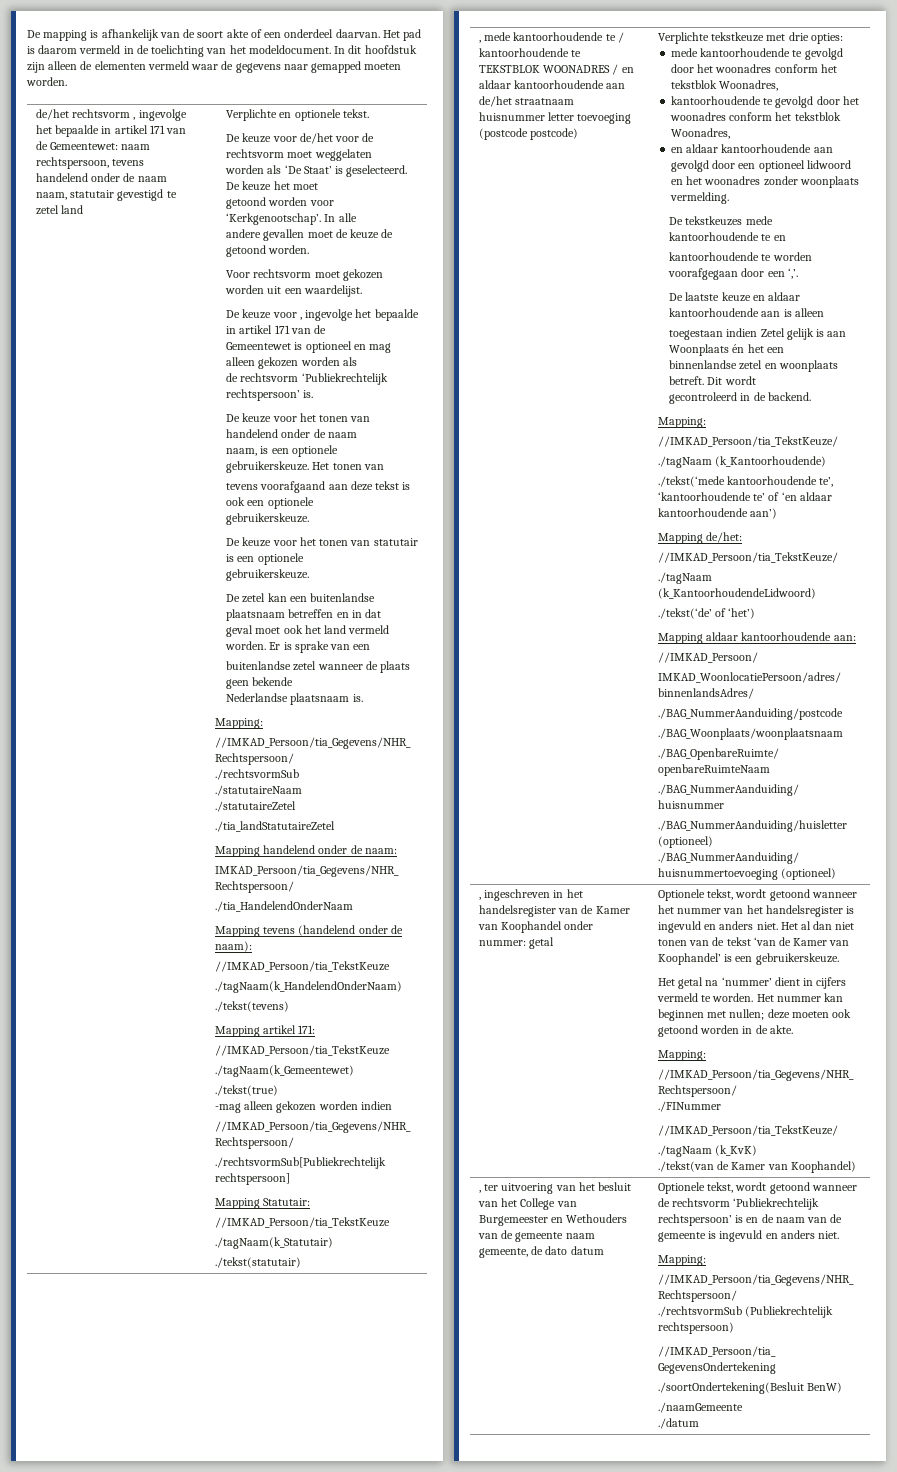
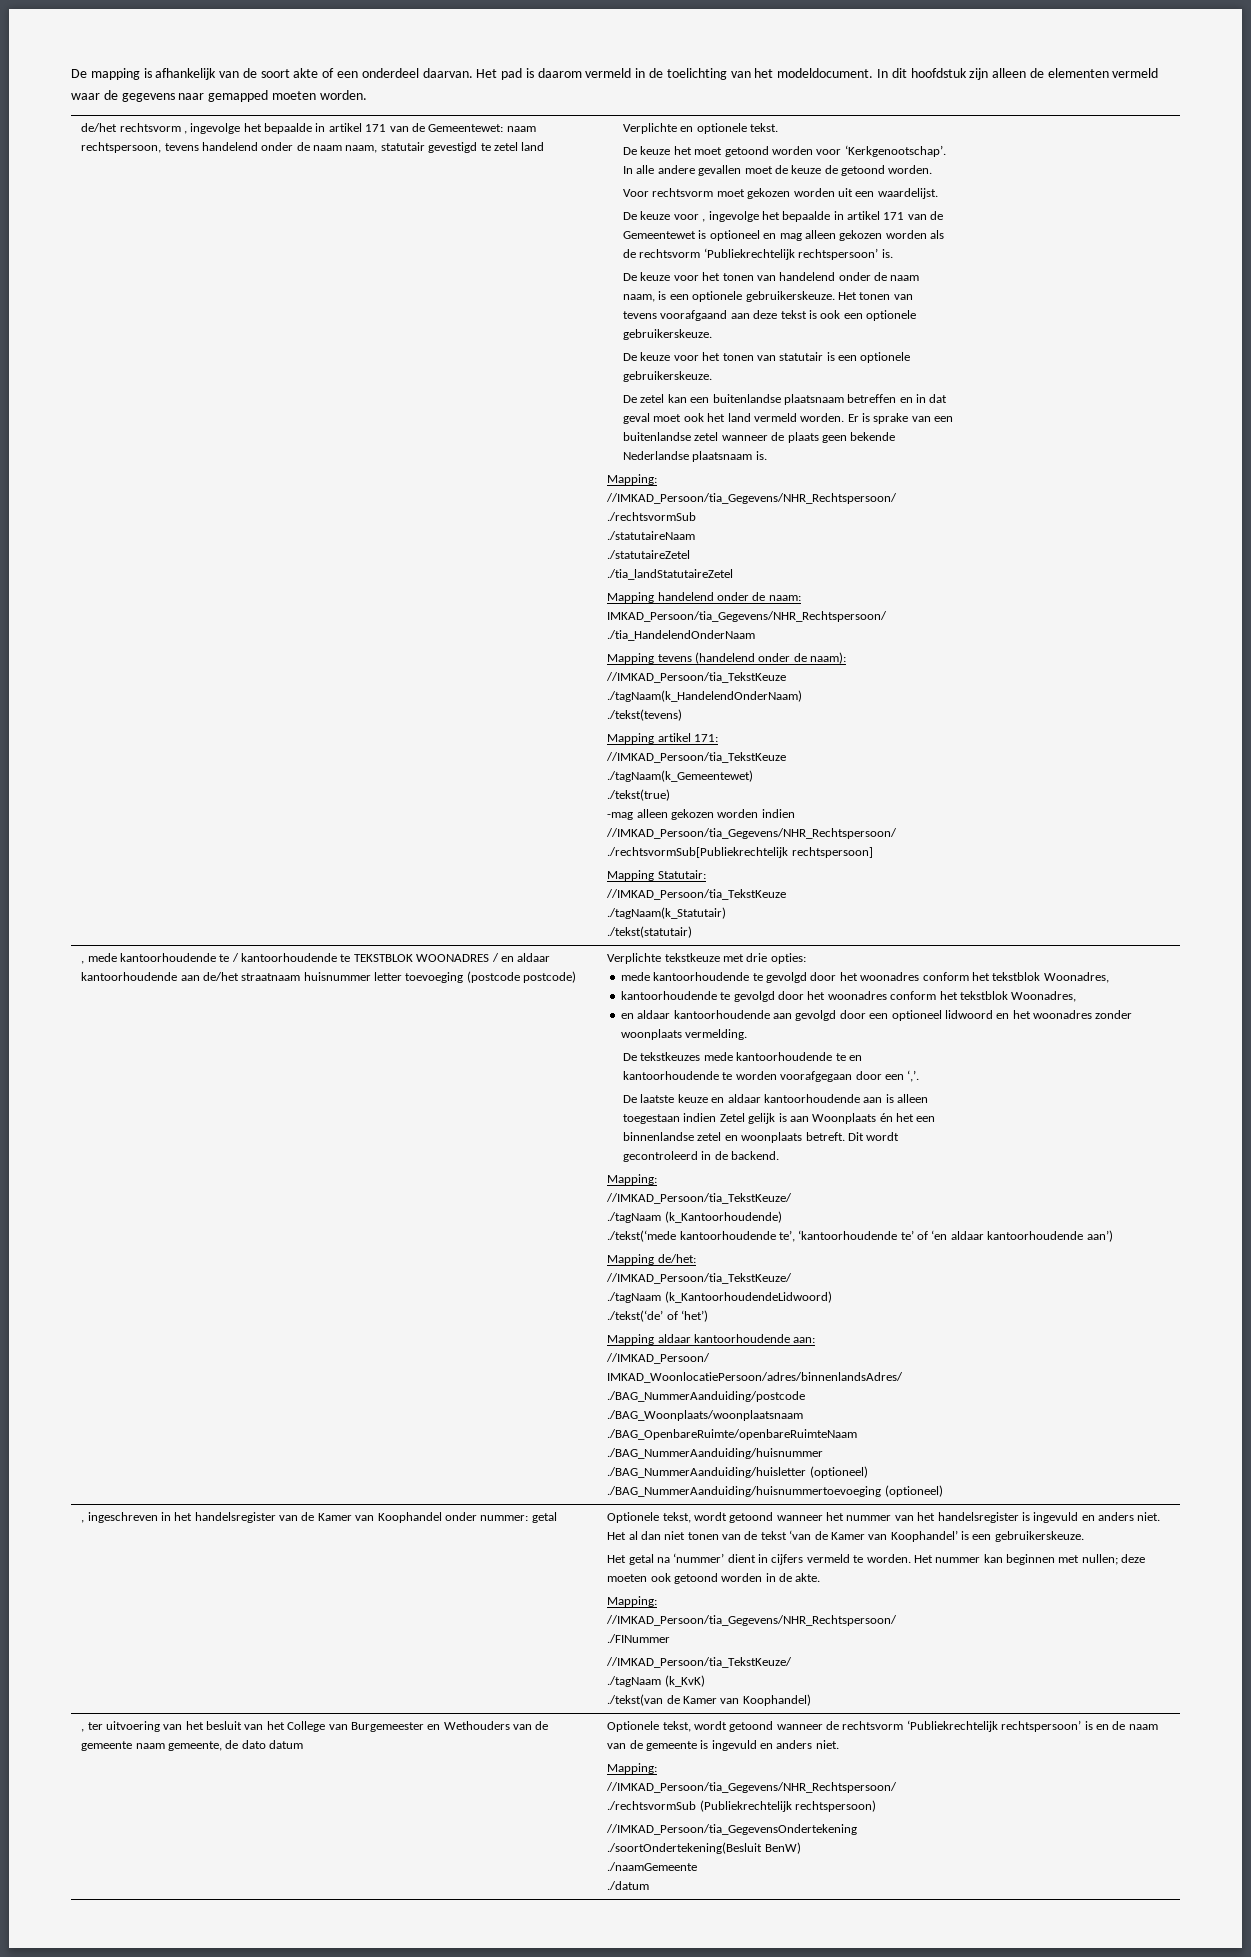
[272,133,375,144] [226,149,372,161] [225,165,408,177] [226,181,272,191] voor de/het voor de rechtsvorm moet weggelaten // worden als ‘De Staat’ is geselecteerd. De keuze -> (671, 150) none
(318, 186) // -> (723, 151) none
(322, 219) none -> (946, 151) //
(357, 217) // -> (655, 169) none

